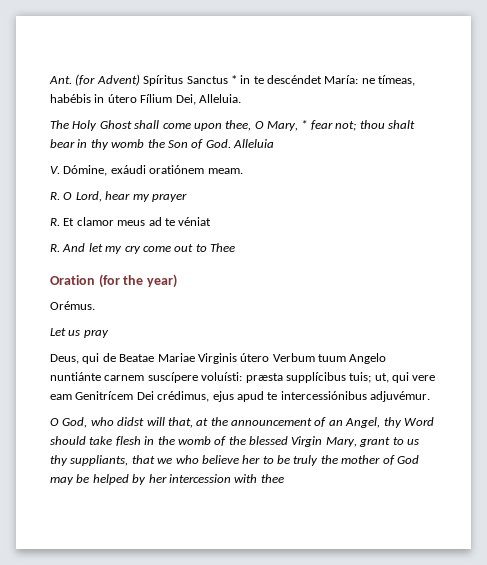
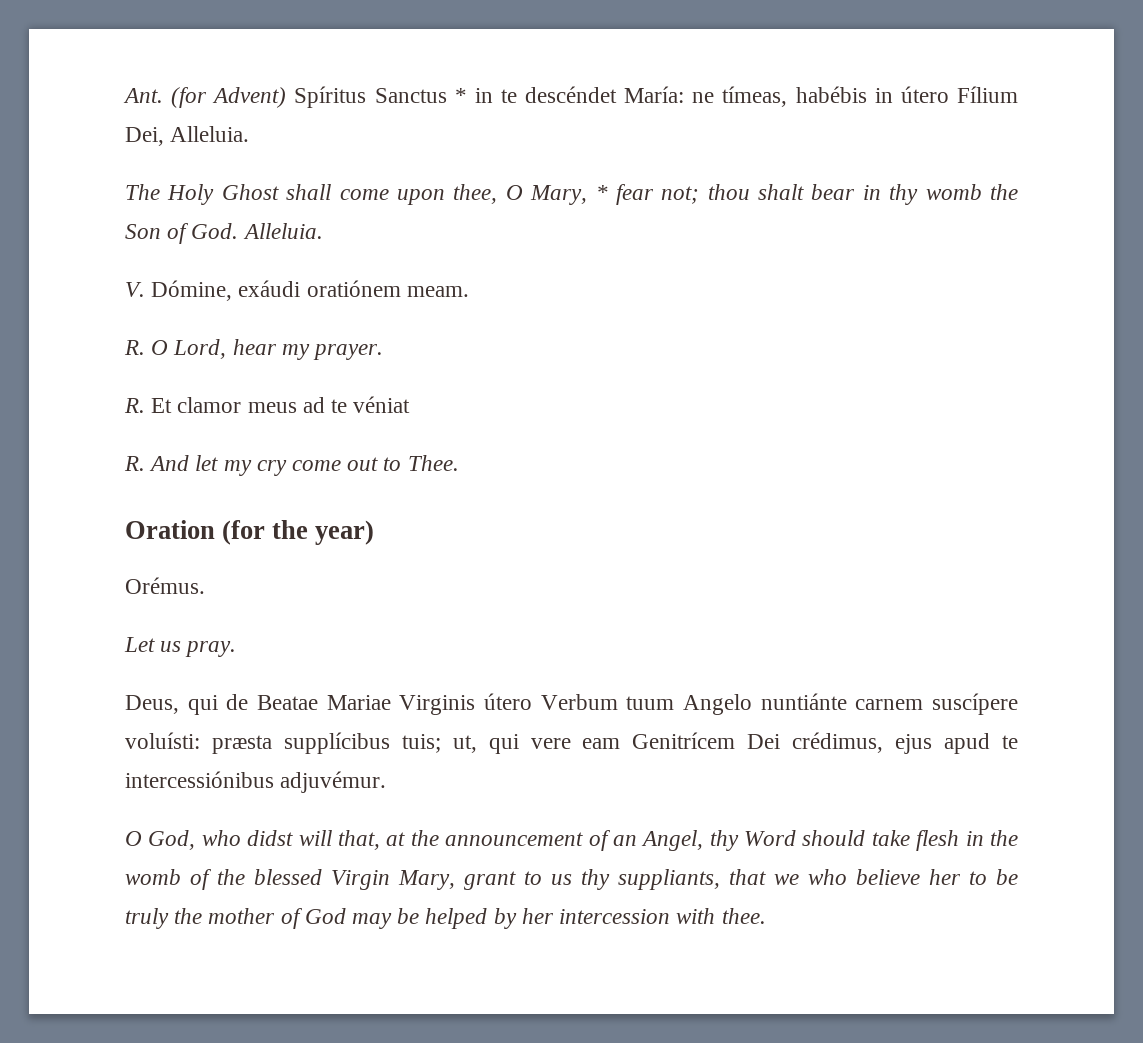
[233,139,274,148] Alleluia -> [242,223,323,239] Alleluia.
[151,193,187,202] prayer -> [313,344,384,360] prayer.
[210,243,235,252] Thee -> [407,455,459,471] Thee.
[83,329,109,338] pray -> [185,641,237,657] pray.
[260,474,284,483] thee -> [721,908,766,924] thee.

